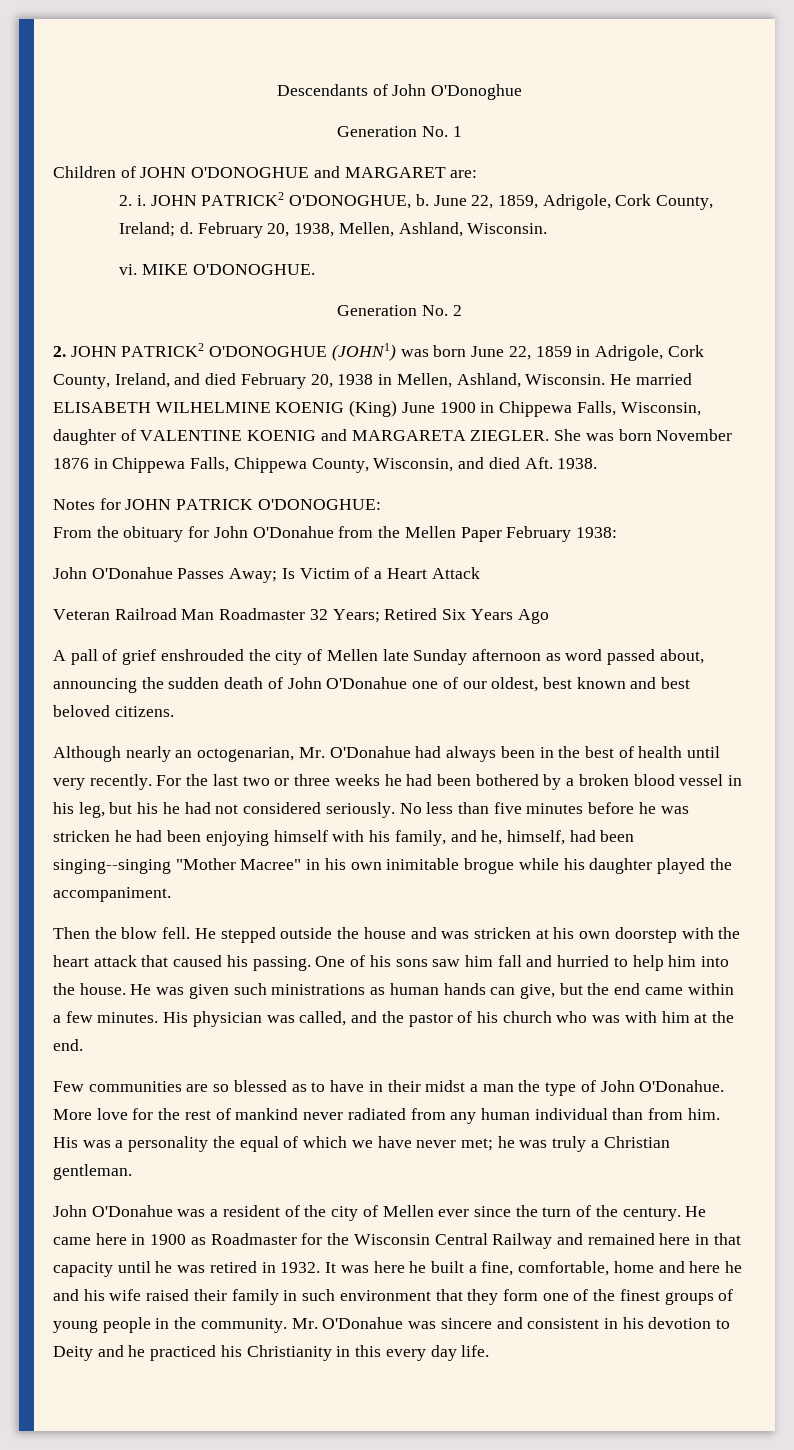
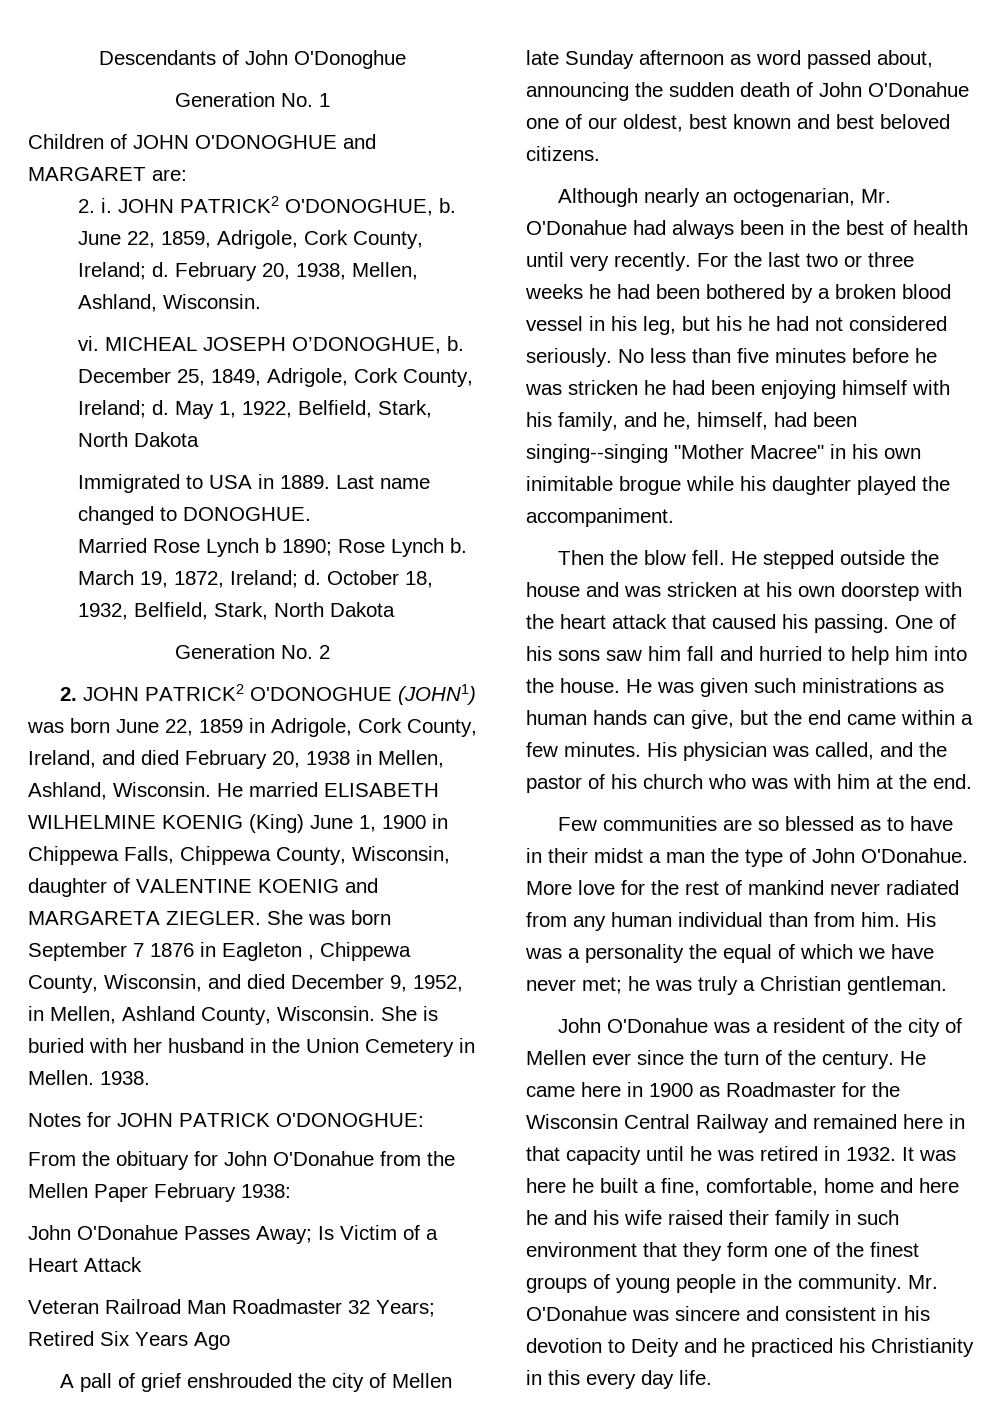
[141,264,315,275] MIKE O'DONOGHUE. -> [105,336,465,354] [78,368,474,387] [78,400,433,419] [78,432,200,447] [78,474,431,493] [78,506,312,525] [78,538,468,557] [78,570,434,588] [78,602,396,620] MICHEAL JOSEPH O’DONOGHUE, b. December 25, 1849, Adrigole, Cork County, Ireland; d. May 1, 1922, Belfield, Stark, North Dakota // Immigrated to USA in 1889. Last name changed to DONOGHUE. // Married Rose Lynch b 1890; Rose Lynch b. March 19, 1872, Ireland; d. October 18, 1932, Belfield, Stark, North Dakota
(435, 407) none -> [359,815,376,832] 1,
(616, 408) none -> [180,846,346,865] Chippewa County,
[656,429,733,441] [53,457,230,473] November 1876 in Chippewa Falls, -> [28,942,314,961] September 7 1876 in Eagleton ,
[524,457,553,469] Aft. -> [291,974,463,992] [28,1006,438,1025] [28,1038,475,1057] [28,1070,94,1085] December 9, 1952, in Mellen, Ashland County, Wisconsin. She is buried with her husband in the Union Cemetery in Mellen.

